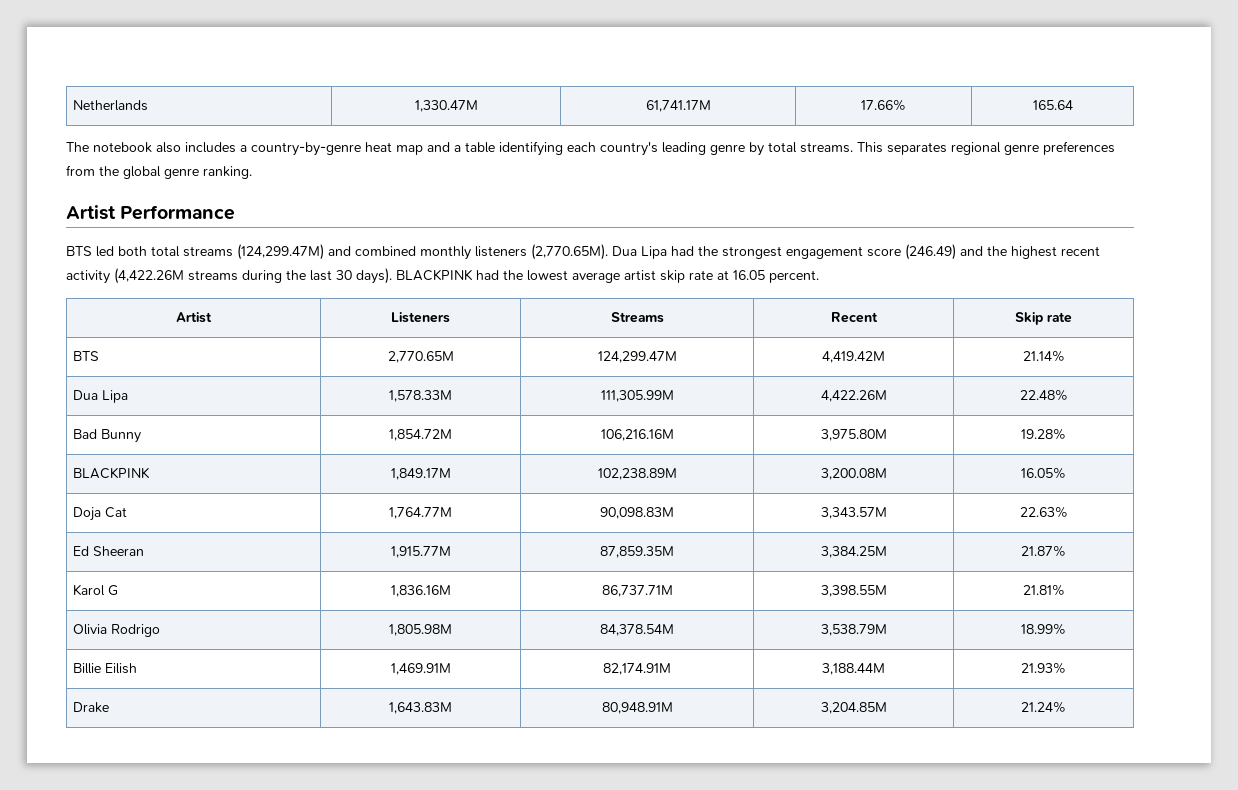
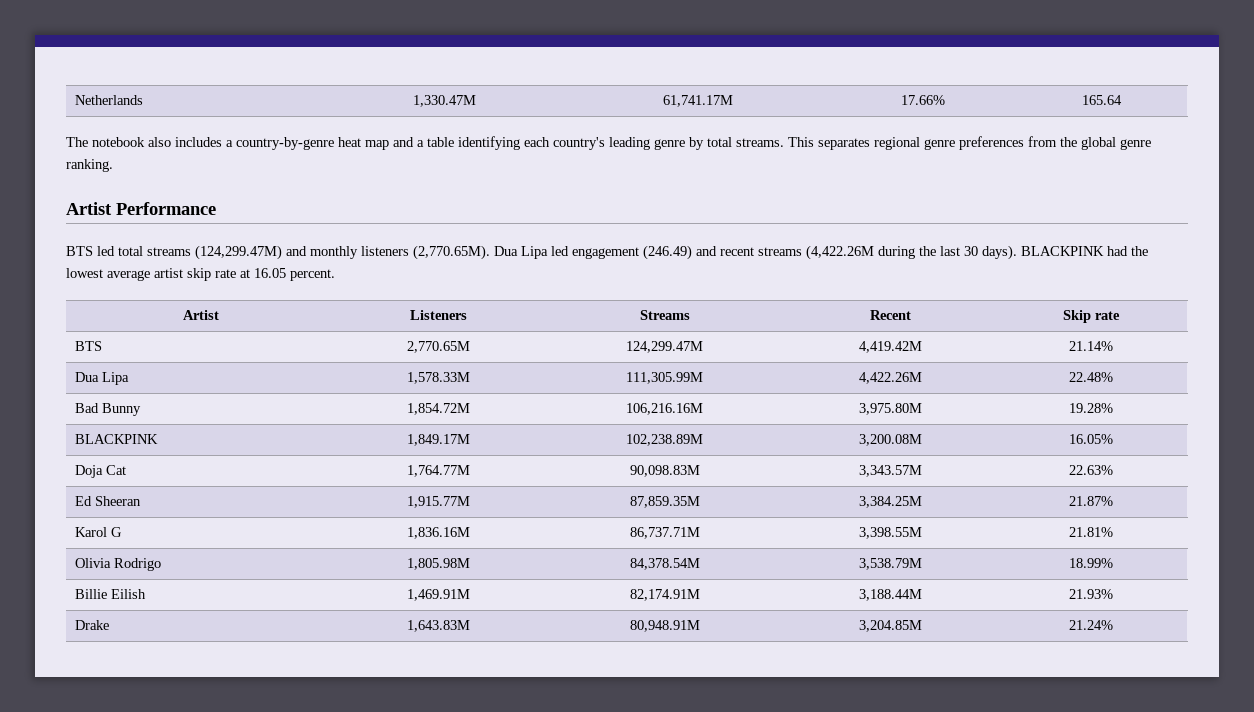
[118,246,147,256] both -> (115, 251) none
[355,246,416,256] combined -> (307, 251) none
[671,244,1100,260] [66,268,238,284] had the strongest engagement score (246.49) and the highest recent activity (4,422.26M streams -> [551,245,874,260] led engagement (246.49) and recent streams (4,422.26M

